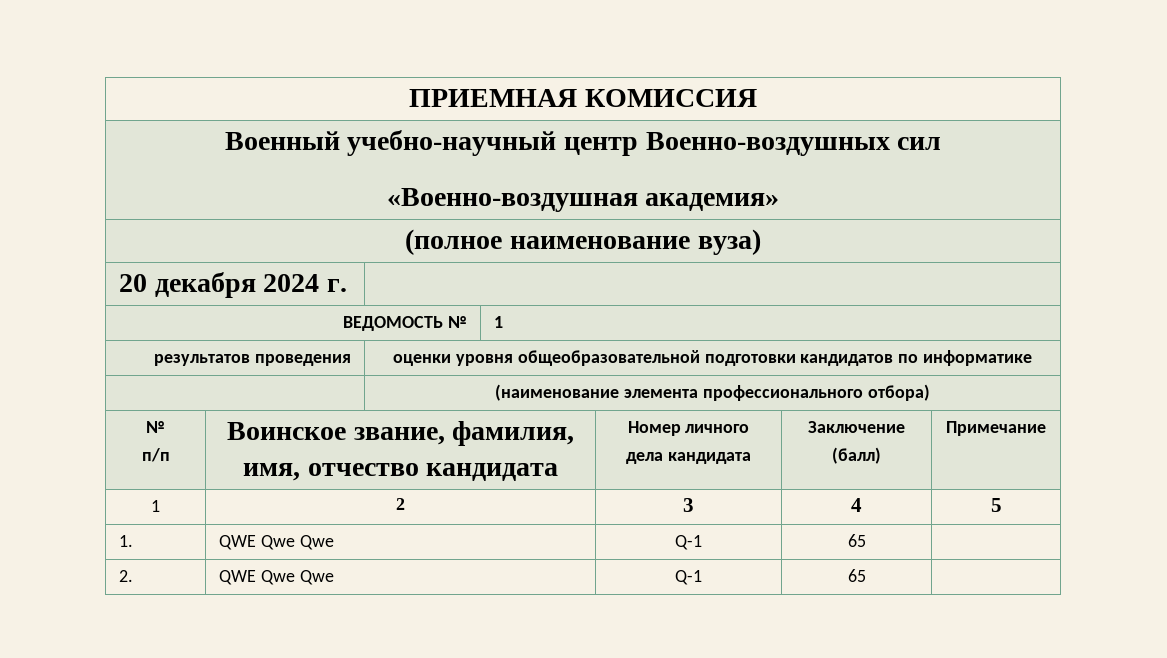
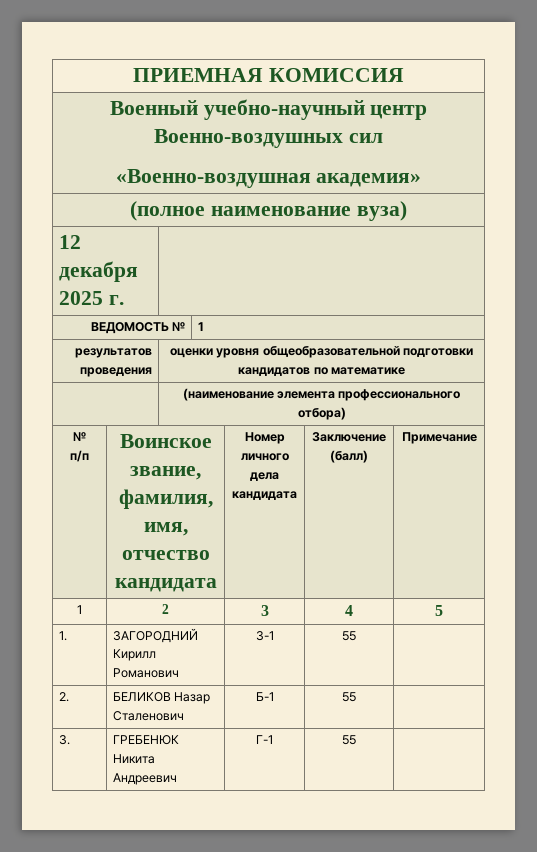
[119,272,320,298] 20 декабря 2024 -> [59,235,82,249] [59,261,139,282] [59,291,104,305] 12 декабря 2025
[923,350,1033,366] информатике -> [330,367,405,375] математике
[219,535,334,550] [675,535,702,550] [847,534,866,547] [119,570,134,582] [219,570,334,585] [675,570,702,585] [847,569,866,582] QWE Qwe Qwe | Q-1 | 65 | // 2. | QWE Qwe Qwe | Q-1 | 65 -> [113,628,199,643] [113,649,157,661] [113,668,180,678] [255,631,274,641] [342,631,356,641] [59,692,70,702] [113,692,211,704] [113,711,185,721] [255,692,274,701] [342,692,356,702] [59,735,71,745] [113,735,180,745] [113,754,156,764] [113,773,178,785] [256,735,273,744] [342,735,356,745] ЗАГОРОДНИЙ Кирилл Романович | З-1 | 55 | // 2. | БЕЛИКОВ Назар Сталенович | Б-1 | 55 | // 3. | ГРЕБЕНЮК Никита Андреевич | Г-1 | 55

